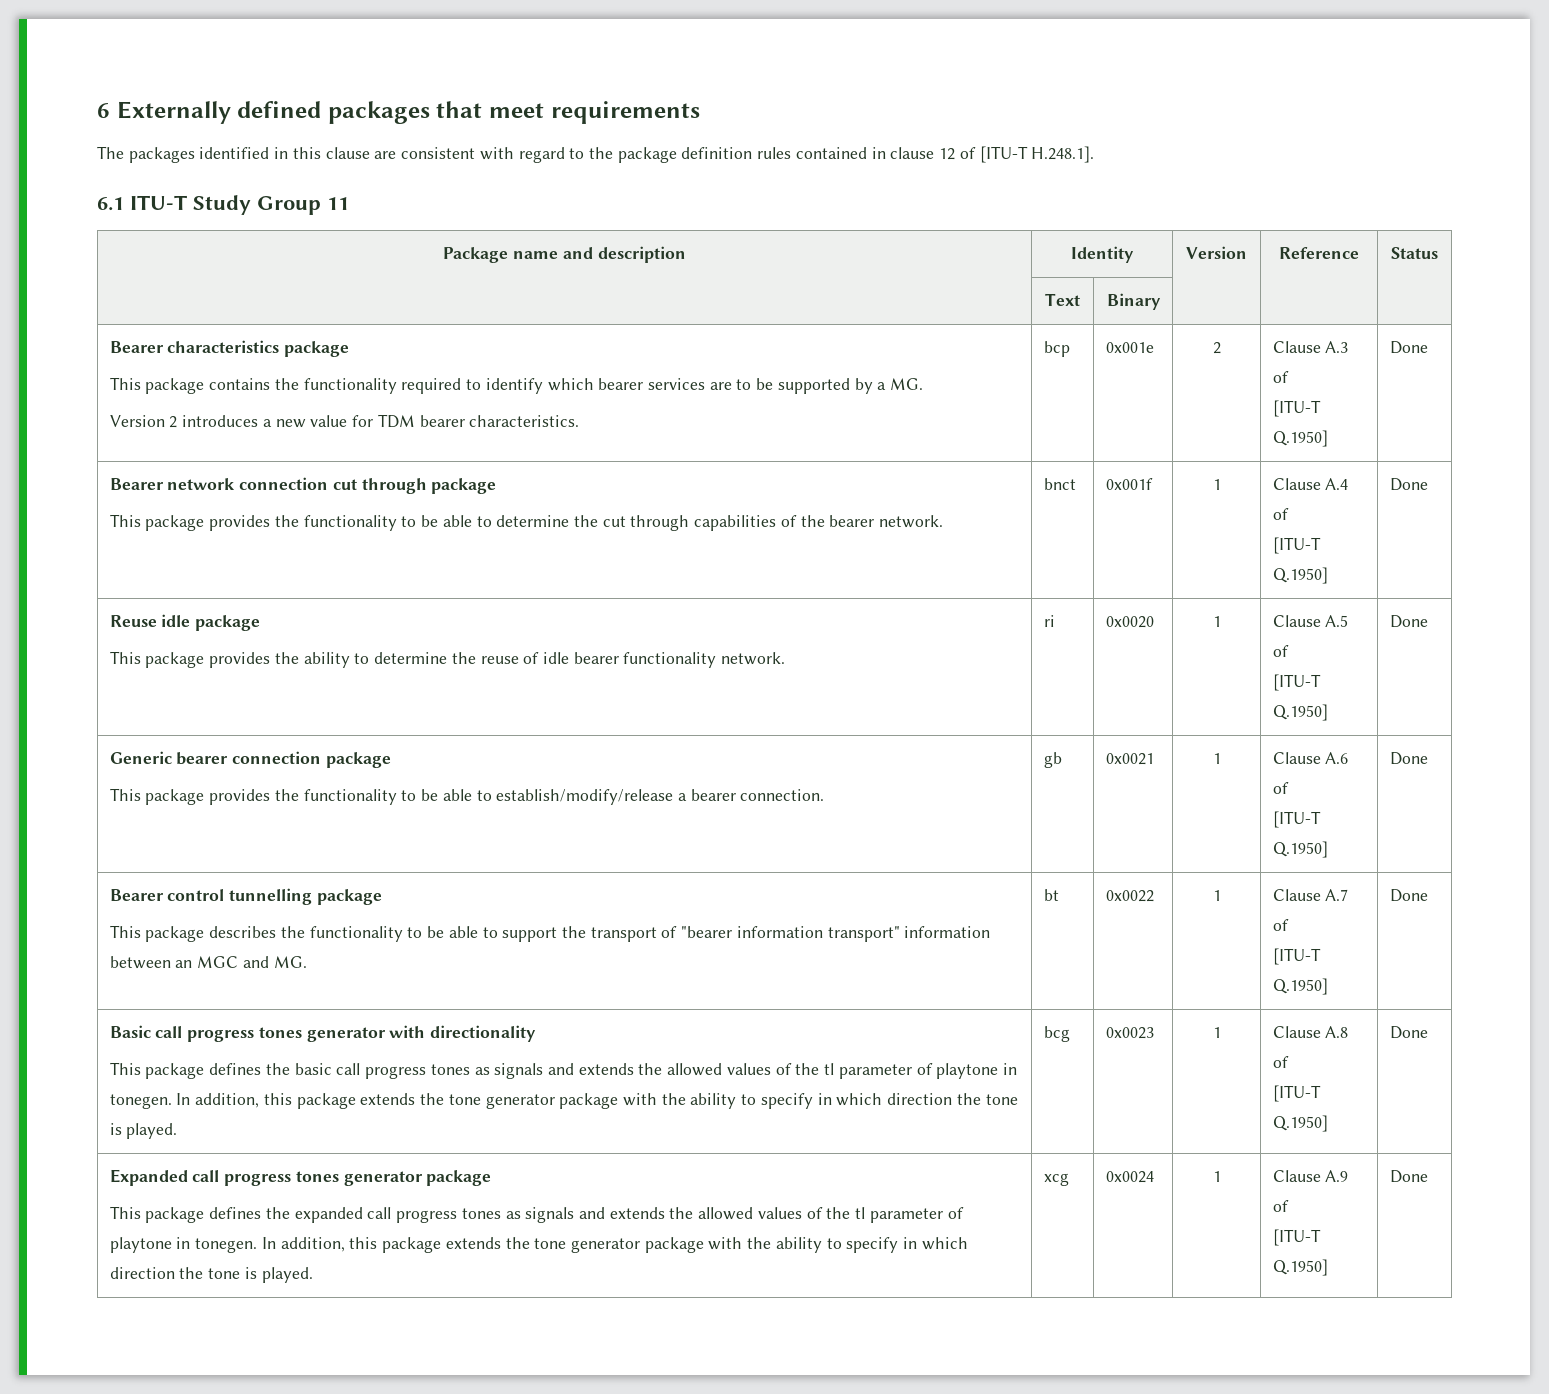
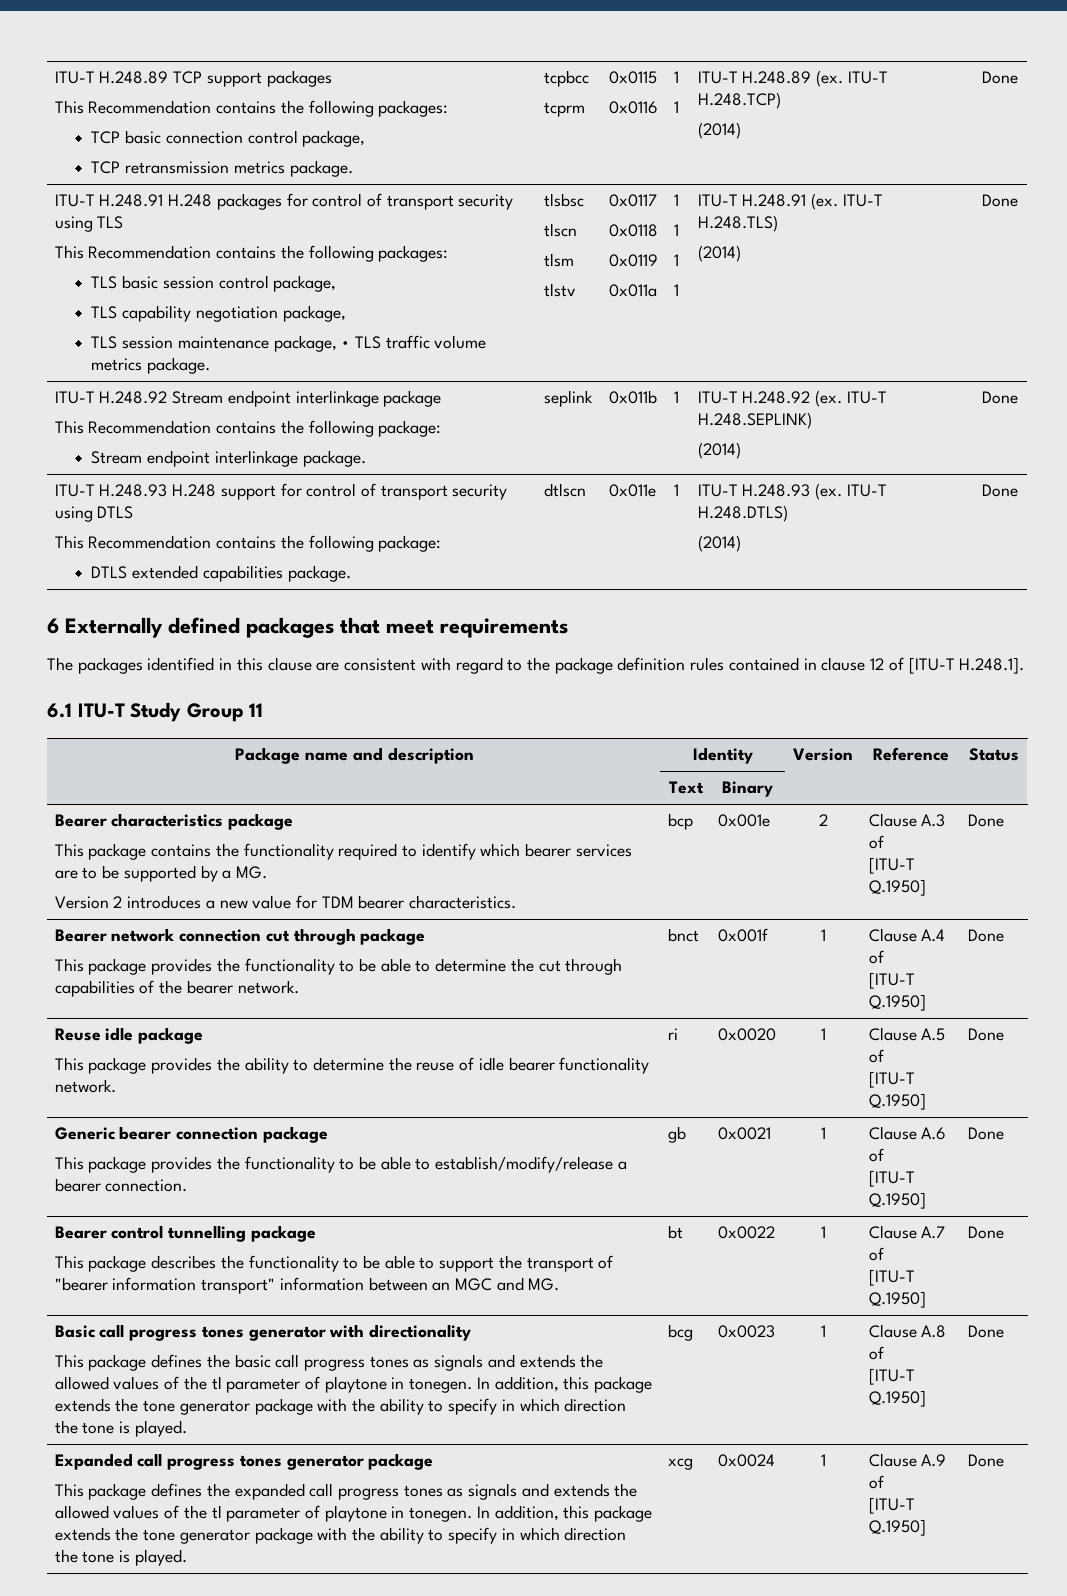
(97, 110) none -> [54,70,332,87] [54,100,449,117] [91,130,366,147] [91,160,353,177] [543,70,589,87] [543,102,585,117] [608,71,657,84] [608,101,658,114] [673,71,679,83] [673,101,679,113] [697,70,888,87] [697,92,781,109] [697,122,741,139] [981,71,1018,84] [54,193,514,210] [54,216,124,232] [54,245,449,262] [91,275,337,292] [91,305,346,322] [91,335,487,352] [91,357,211,374] [543,193,584,207] [543,223,577,237] [543,253,574,267] [543,283,576,297] [608,194,657,207] [608,224,658,237] [608,254,658,267] [608,284,657,297] [673,194,679,206] [673,224,679,236] [673,254,679,266] [673,284,679,296] [697,193,883,210] [697,215,778,232] [697,245,741,262] [981,194,1018,207] [54,390,442,407] [54,420,442,437] [91,450,366,467] [543,390,593,407] [608,390,657,404] [673,391,679,403] [697,390,887,407] [697,412,812,429] [697,442,741,459] [981,391,1018,404] [54,483,508,500] [54,506,134,522] [54,535,442,552] [91,565,351,582] [543,483,586,497] [608,484,656,497] [673,484,679,496] [697,483,887,500] [697,505,788,522] [697,535,741,552] [981,484,1018,497] ITU-T H.248.89 TCP support packages // This Recommendation contains the following packages: // TCP basic connection control package, // TCP retransmission metrics package. | tcpbcc // tcprm | 0x0115 // 0x0116 | 1 // 1 | ITU-T H.248.89 (ex. ITU-T H.248.TCP) // (2014) | Done // ITU-T H.248.91 H.248 packages for control of transport security using TLS // This Recommendation contains the following packages: // TLS basic session control package, // TLS capability negotiation package, // TLS session maintenance package, • TLS traffic volume metrics package. | tlsbsc // tlscn // tlsm // tlstv | 0x0117 // 0x0118 // 0x0119 // 0x011a | 1 // 1 // 1 // 1 | ITU-T H.248.91 (ex. ITU-T H.248.TLS) // (2014) | Done // ITU-T H.248.92 Stream endpoint interlinkage package // This Recommendation contains the following package: // Stream endpoint interlinkage package. | seplink | 0x011b | 1 | ITU-T H.248.92 (ex. ITU-T H.248.SEPLINK) // (2014) | Done // ITU-T H.248.93 H.248 support for control of transport security using DTLS // This Recommendation contains the following package: // DTLS extended capabilities package. | dtlscn | 0x011e | 1 | ITU-T H.248.93 (ex. ITU-T H.248.DTLS) // (2014) | Done //

